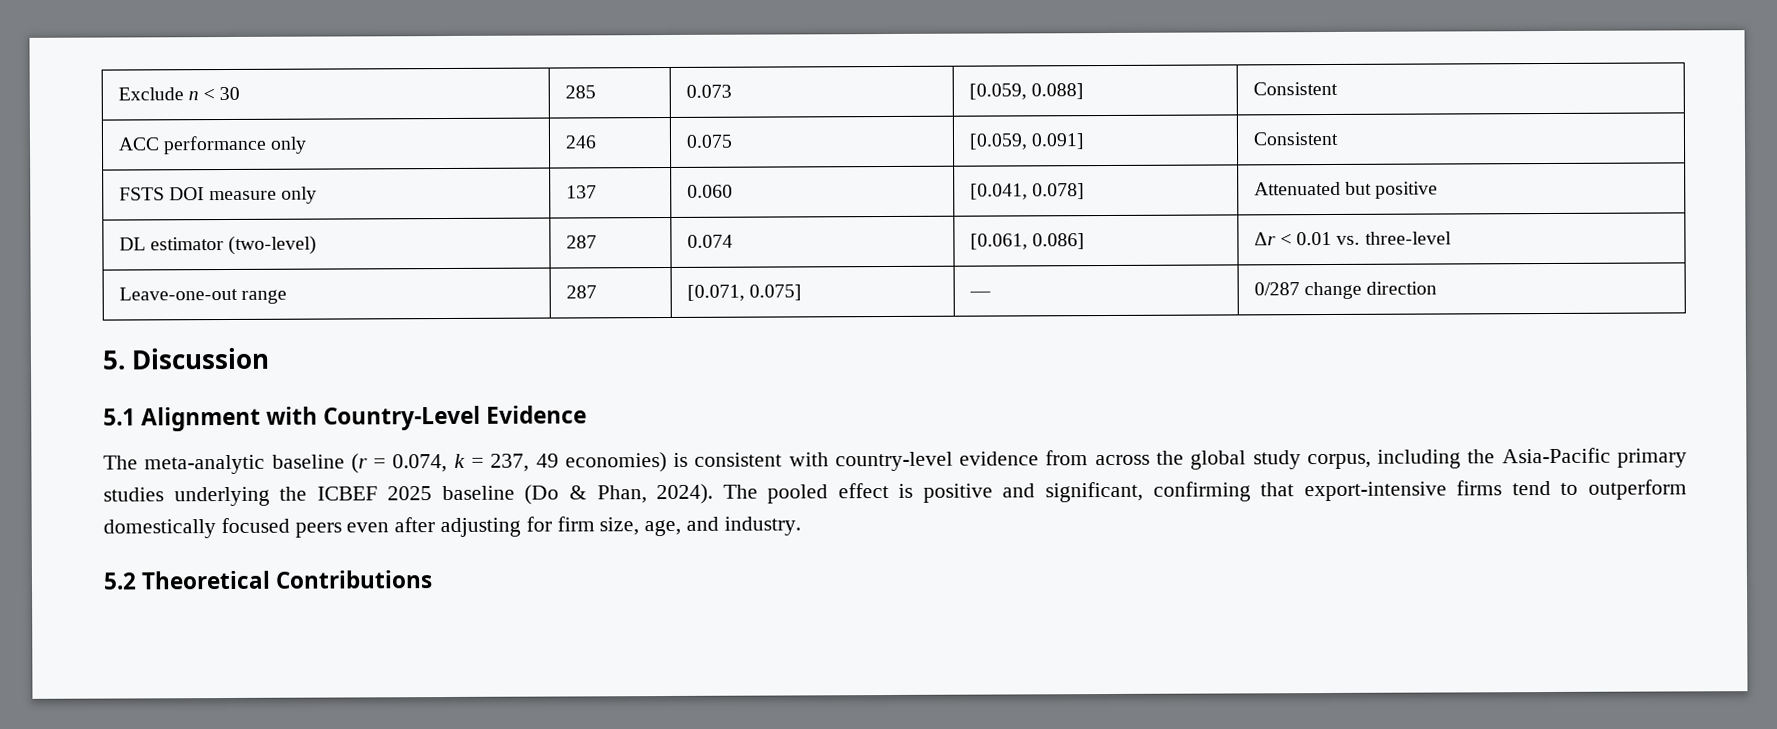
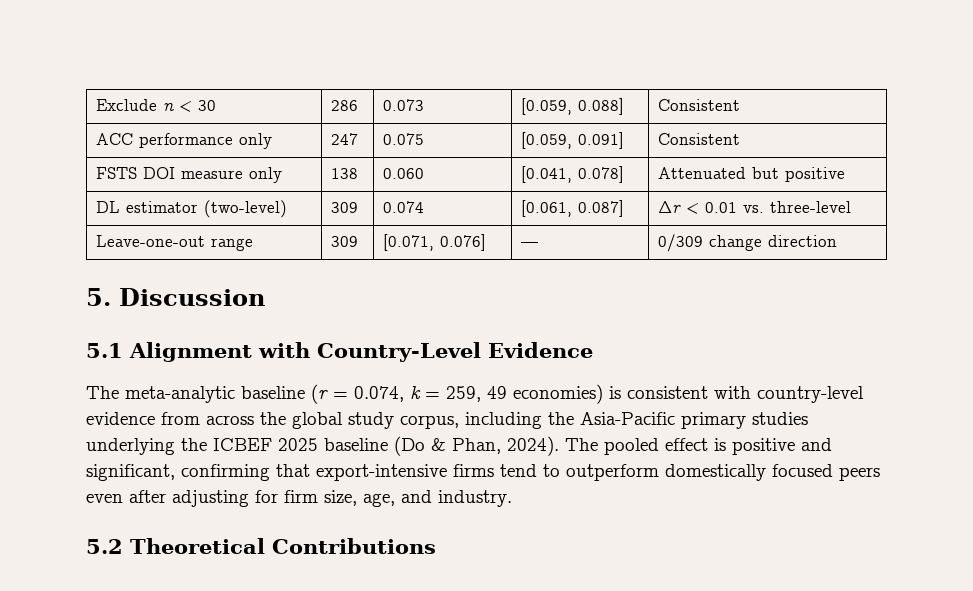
[564,85,596,99] 285 -> [330,100,358,111] 286
[564,135,597,149] 246 -> [330,133,358,145] 247
[565,185,597,199] 137 -> [330,168,358,179] 138
[565,235,597,249] 287 -> [330,202,358,213] 309
[1031,233,1085,250] 0.086] -> [577,200,624,217] 0.087]
[565,285,597,299] 287 -> [330,236,358,247] 309
[748,284,802,301] 0.075] -> [439,234,486,251] 0.076]
[1253,282,1300,296] 0/287 -> [657,234,703,252] 0/309
[490,453,530,472] 237, -> [446,386,481,402] 259,

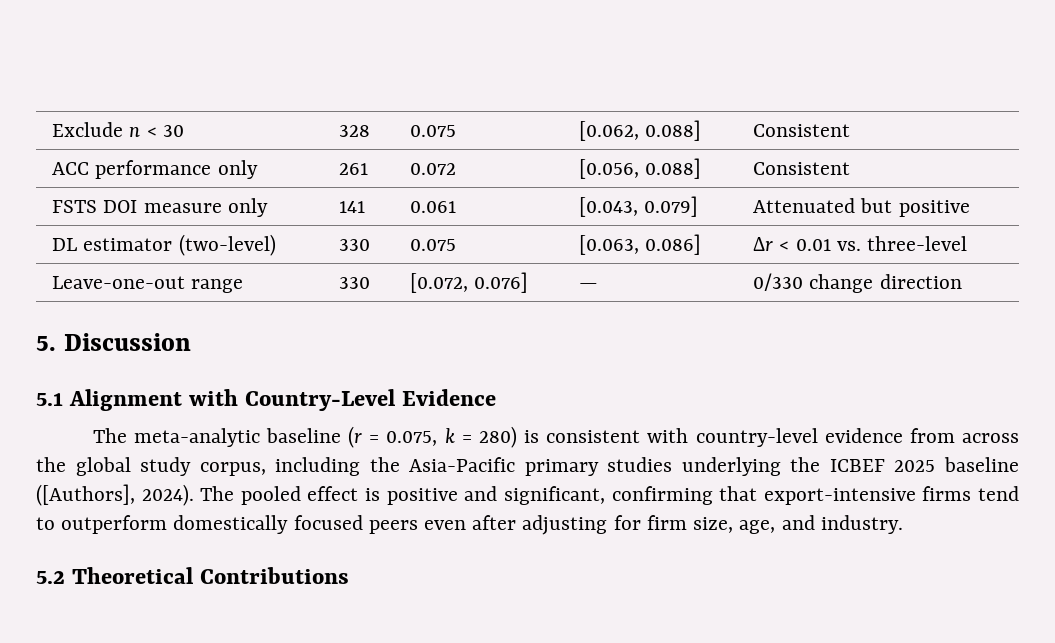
[330,100,358,111] [382,99,424,111] [520,98,572,115] 286 | 0.073 | [0.059, -> [339,125,371,137] [410,125,457,137] [579,121,640,141] 328 | 0.075 | [0.062,
[330,133,358,145] [382,133,424,145] [520,132,624,149] 247 | 0.075 | [0.059, 0.091] -> [339,163,369,175] [410,163,457,175] [579,158,702,179] 261 | 0.072 | [0.056, 0.088]
[330,168,358,179] [382,168,424,179] [520,166,624,183] 138 | 0.060 | [0.041, 0.078] -> [339,201,366,213] [410,201,457,213] [579,196,699,217] 141 | 0.061 | [0.043, 0.079]
[330,202,358,213] [382,201,424,213] [520,200,624,217] 309 | 0.074 | [0.061, 0.087] -> [339,239,371,251] [410,239,457,251] [579,234,702,255] 330 | 0.075 | [0.063, 0.086]
[330,236,358,247] [382,234,434,251] 309 | [0.071, -> [339,277,371,289] [410,273,469,293] 330 | [0.072,
[657,234,703,252] 0/309 -> [753,273,804,291] 0/330
[354,386,404,402] 0.074, -> [386,431,438,446] 0.075,
[446,384,603,404] 259, 49 economies) -> [478,426,517,448] 280)
[394,436,501,456] (Do & Phan, -> [36,484,135,506] ([Authors],

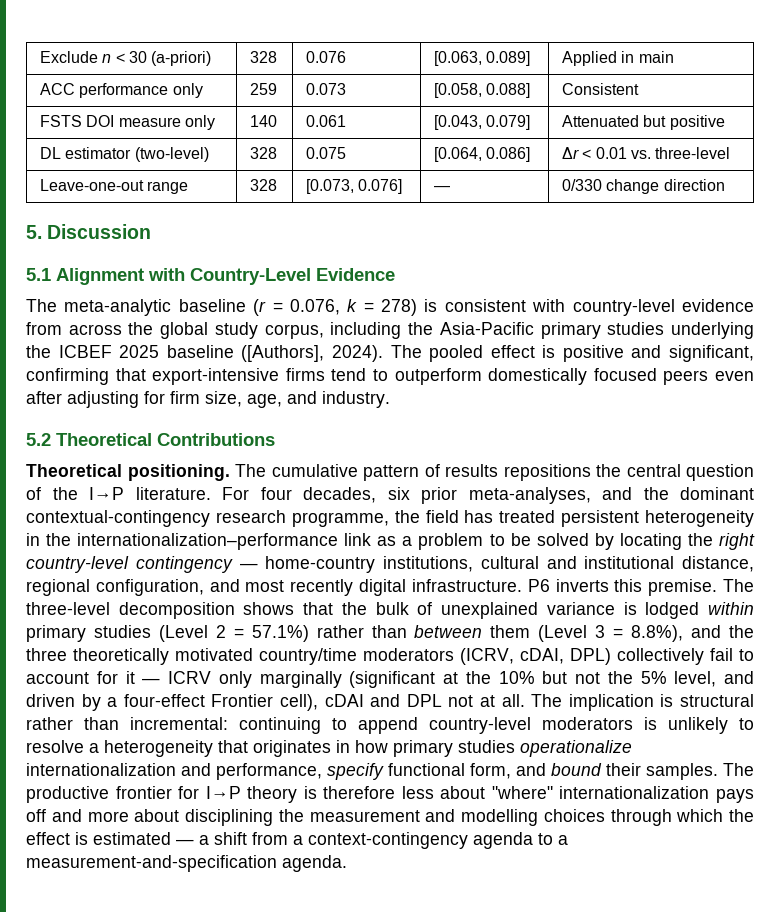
[339,125,371,137] [410,125,457,137] [579,120,702,141] [753,124,851,137] | 328 | 0.075 | [0.062, 0.088] | Consistent -> [151,51,212,66] [249,51,277,63] [305,51,346,63] [433,51,531,66] [561,51,674,66] (a-priori) | 328 | 0.076 | [0.063, 0.089] | Applied in main
[339,163,369,175] [410,163,457,175] [579,159,640,179] 261 | 0.072 | [0.056, -> [249,83,277,95] [305,83,346,95] [433,83,482,98] 259 | 0.073 | [0.058,
[339,201,366,213] 141 -> [249,115,277,127] 140
[339,239,371,251] [410,239,457,251] [579,235,640,255] 330 | 0.075 | [0.063, -> [249,147,277,159] [305,147,346,159] [433,147,482,162] 328 | 0.075 | [0.064,
[339,277,371,289] [410,273,469,293] 330 | [0.072, -> [249,179,277,191] [305,179,354,194] 328 | [0.073,
[386,431,438,446] 0.075, -> [289,299,340,315] 0.076,
[478,426,517,448] 280) -> [381,299,418,316] 278)
(350, 575) none -> [26,464,754,481] [26,487,754,504] [26,510,754,527] [26,533,756,550] [26,556,754,573] [26,579,755,596] [26,602,755,619] [26,625,754,642] [26,648,754,665] [26,671,754,688] [26,694,755,711] [26,717,754,734] [26,740,632,757] [26,763,754,780] [26,786,754,803] [26,809,754,826] [26,832,568,849] [26,855,347,872] // Theoretical positioning. The cumulative pattern of results repositions the central question of the I→P literature. For four decades, six prior meta-analyses, and the dominant contextual-contingency research programme, the field has treated persistent heterogeneity in the internationalization–performance link as a problem to be solved by locating the right country-level contingency — home-country institutions, cultural and institutional distance, regional configuration, and most recently digital infrastructure. P6 inverts this premise. The three-level decomposition shows that the bulk of unexplained variance is lodged within primary studies (Level 2 = 57.1%) rather than between them (Level 3 = 8.8%), and the three theoretically motivated country/time moderators (ICRV, cDAI, DPL) collectively fail to account for it — ICRV only marginally (significant at the 10% but not the 5% level, and driven by a four-effect Frontier cell), cDAI and DPL not at all. The implication is structural rather than incremental: continuing to append country-level moderators is unlikely to resolve a heterogeneity that originates in how primary studies operationalize internationalization and performance, specify functional form, and bound their samples. The productive frontier for I→P theory is therefore less about "where" internationalization pays off and more about disciplining the measurement and modelling choices through which the effect is estimated — a shift from a context-contingency agenda to a measurement-and-specification agenda.

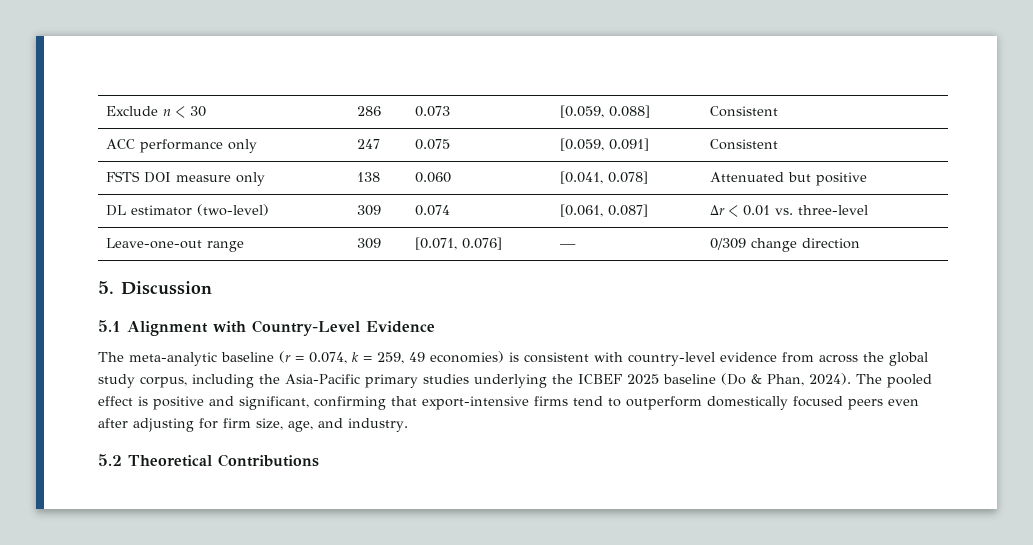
[151,51,212,66] [249,51,277,63] [305,51,346,63] [433,51,531,66] [561,51,674,66] (a-priori) | 328 | 0.076 | [0.063, 0.089] | Applied in main -> [357,106,382,116] [415,106,451,117] [560,105,651,118] [710,106,779,117] | 286 | 0.073 | [0.059, 0.088] | Consistent
[249,83,277,95] [305,83,346,95] [433,83,531,98] 259 | 0.073 | [0.058, 0.088] -> [357,139,381,149] [415,139,451,150] [560,138,650,151] 247 | 0.075 | [0.059, 0.091]
[249,115,277,127] [305,115,346,127] [433,115,531,130] 140 | 0.061 | [0.043, 0.079] -> [357,172,381,182] [415,172,452,183] [560,171,649,184] 138 | 0.060 | [0.041, 0.078]
[249,147,277,159] [305,147,346,159] [433,147,531,162] 328 | 0.075 | [0.064, 0.086] -> [357,205,382,216] [415,205,451,216] [560,204,649,217] 309 | 0.074 | [0.061, 0.087]
[249,179,277,191] [305,179,354,194] 328 | [0.073, -> [357,238,382,249] [415,237,458,250] 309 | [0.071,
[561,179,602,191] 0/330 -> [710,238,747,250] 0/309
[289,299,340,315] 0.076, -> [309,352,347,364] 0.074,
[381,299,418,316] 278) -> [377,351,504,364] 259, 49 economies)
[241,345,325,362] ([Authors], -> [721,373,804,386] (Do & Phan,
[26,464,754,481] [26,487,754,504] [26,510,754,527] [26,533,756,550] [26,556,754,573] [26,579,755,596] [26,602,755,619] [26,625,754,642] [26,648,754,665] [26,671,754,688] [26,694,755,711] [26,717,754,734] [26,740,632,757] [26,763,754,780] [26,786,754,803] [26,809,754,826] [26,832,568,849] [26,855,347,872] // Theoretical positioning. The cumulative pattern of results repositions the central question of the I→P literature. For four decades, six prior meta-analyses, and the dominant contextual-contingency research programme, the field has treated persistent heterogeneity in the internationalization–performance link as a problem to be solved by locating the right country-level contingency — home-country institutions, cultural and institutional distance, regional configuration, and most recently digital infrastructure. P6 inverts this premise. The three-level decomposition shows that the bulk of unexplained variance is lodged within primary studies (Level 2 = 57.1%) rather than between them (Level 3 = 8.8%), and the three theoretically motivated country/time moderators (ICRV, cDAI, DPL) collectively fail to account for it — ICRV only marginally (significant at the 10% but not the 5% level, and driven by a four-effect Frontier cell), cDAI and DPL not at all. The implication is structural rather than incremental: continuing to append country-level moderators is unlikely to resolve a heterogeneity that originates in how primary studies operationalize internationalization and performance, specify functional form, and bound their samples. The productive frontier for I→P theory is therefore less about "where" internationalization pays off and more about disciplining the measurement and modelling choices through which the effect is estimated — a shift from a context-contingency agenda to a measurement-and-specification agenda. -> (319, 460) none

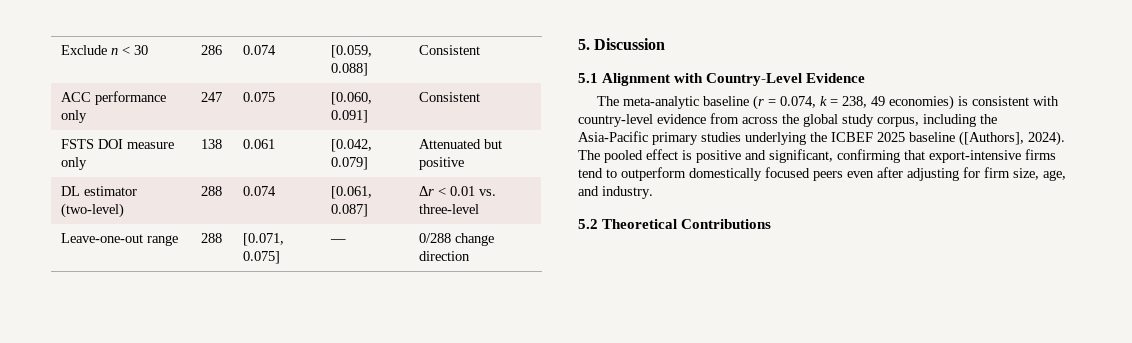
[415,106,451,117] 0.073 -> [243,45,277,55] 0.074
[560,138,605,151] [0.059, -> [331,92,373,105] [0.060,
[415,172,452,183] [560,171,649,184] 0.060 | [0.041, 0.078] -> [243,139,276,149] [331,139,373,152] [331,157,369,170] 0.061 | [0.042, 0.079]
[357,205,382,216] 309 -> [201,186,223,196] 288
[357,238,382,249] 309 -> [201,233,223,243] 288
[462,237,503,250] 0.076] -> [243,251,281,264] 0.075]
[710,238,747,250] 0/309 -> [419,233,452,243] 0/288
[377,352,404,364] 259, -> [842,96,868,108] 238,
[721,373,804,386] (Do & Phan, -> [959,131,1024,146] ([Authors],

